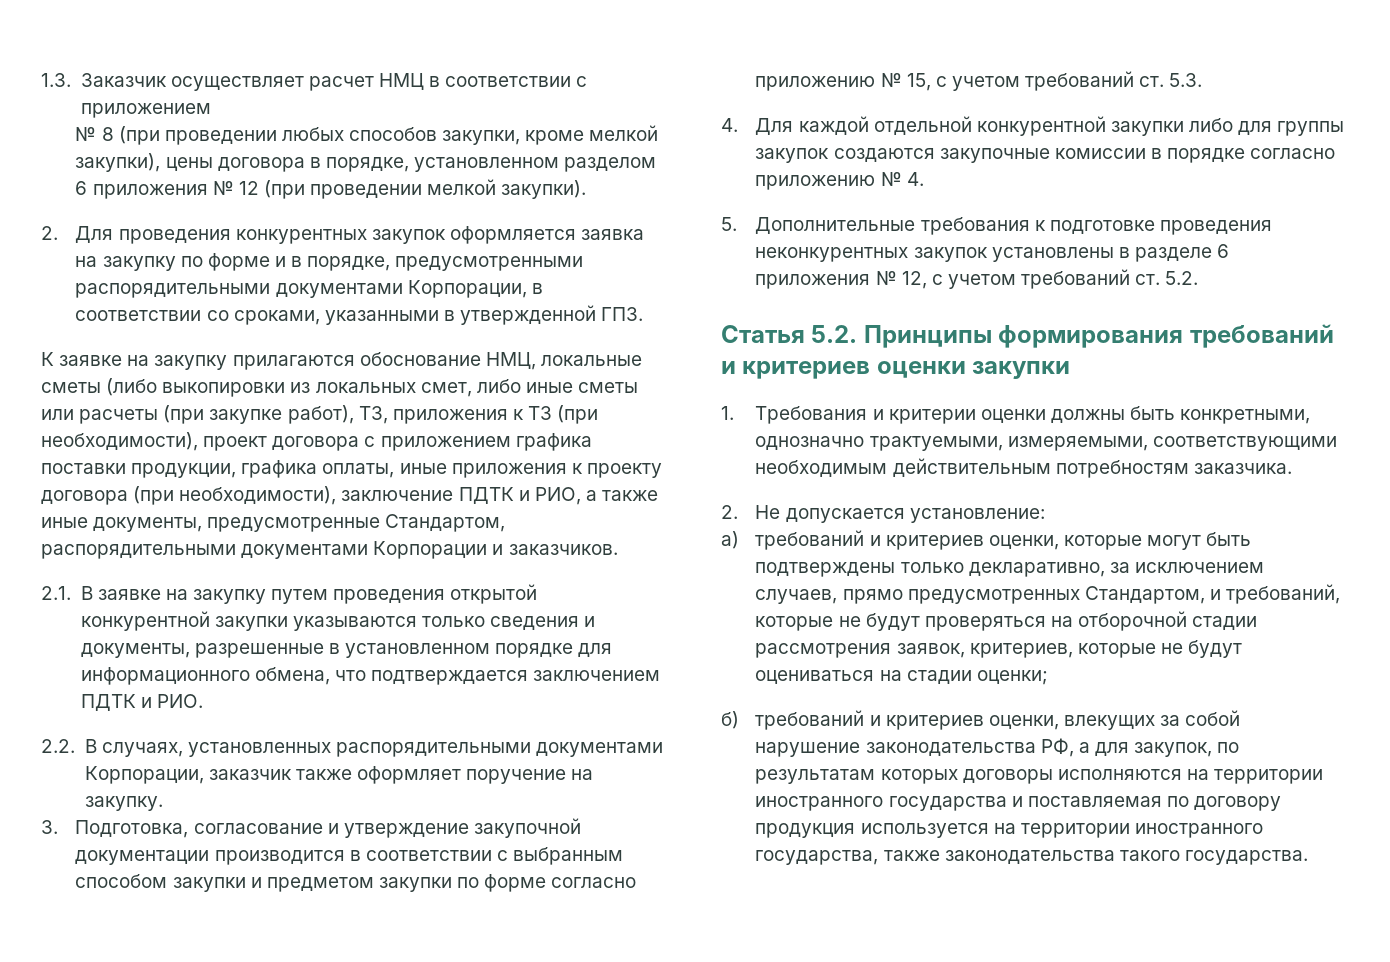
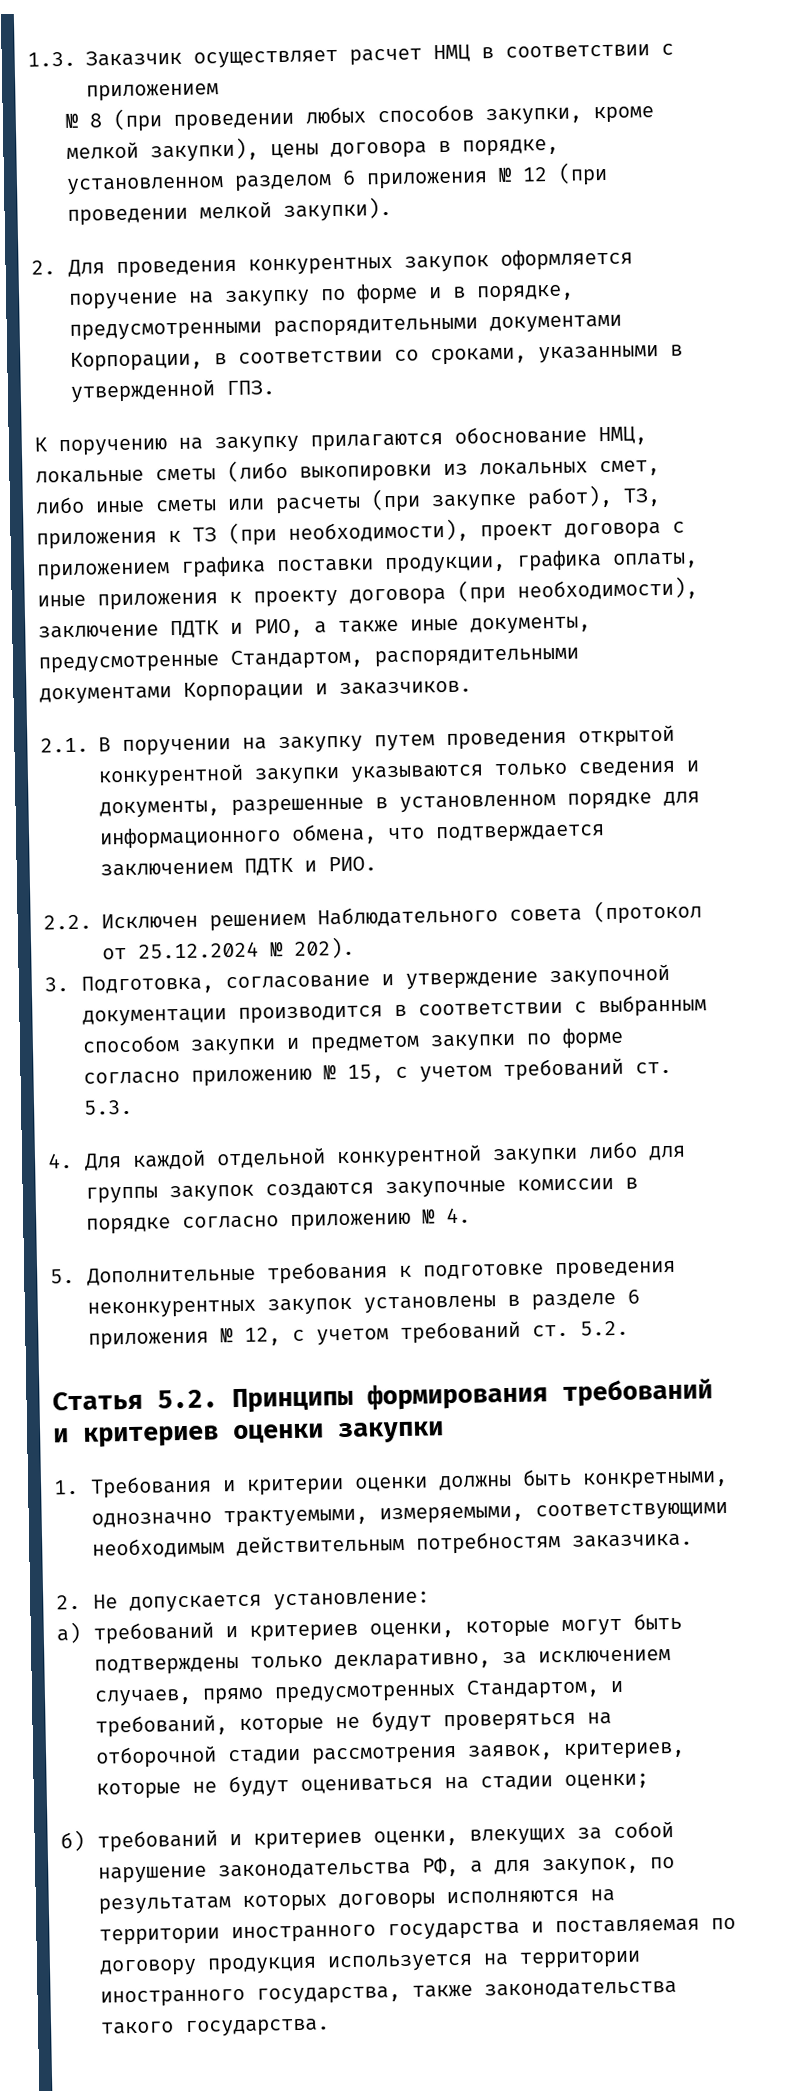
[581,229,645,240] заявка -> [68,291,178,310] поручение
[59,355,123,366] заявке -> [58,438,168,457] поручению
[97,589,161,600] заявке -> [122,738,231,757] поручении
[84,739,664,757] [84,766,594,784] [84,796,163,811] В случаях, установленных распорядительными документами Корпорации, заказчик также оформляет поручение на закупку. -> [101,899,702,932] [102,936,355,960] Исключен решением Наблюдательного совета (протокол от 25.12.2024 № 202).

